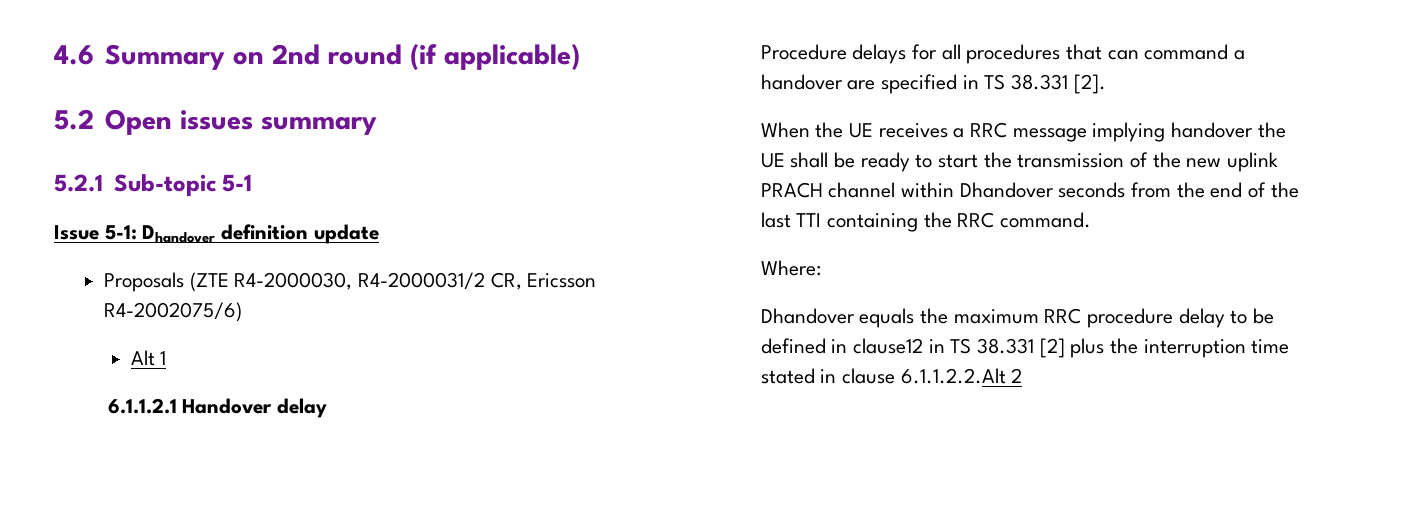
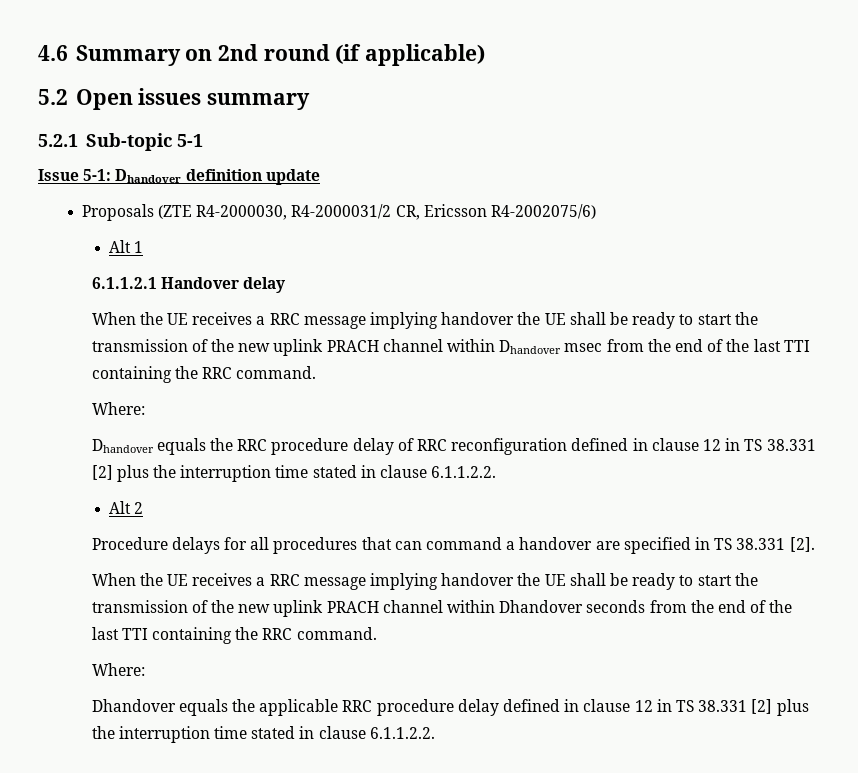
(327, 408) none -> [91,312,758,329] [91,339,810,356] [91,366,317,383] [91,402,145,415] [91,438,816,455] [91,465,497,482] [108,501,143,514] // When the UE receives a RRC message implying handover the UE shall be ready to start the transmission of the new uplink PRACH channel within Dhandover msec from the end of the last TTI containing the RRC command. // Where: // Dhandover equals the RRC procedure delay of RRC reconfiguration defined in clause 12 in TS 38.331 [2] plus the interruption time stated in clause 6.1.1.2.2. // Alt 2
[953,308,1274,328] [760,338,923,354] maximum RRC procedure delay to be defined in clause12 -> [259,699,653,716] applicable RRC procedure delay defined in clause 12
[900,368,1023,384] 6.1.1.2.2.Alt 2 -> [369,727,435,739] 6.1.1.2.2.

